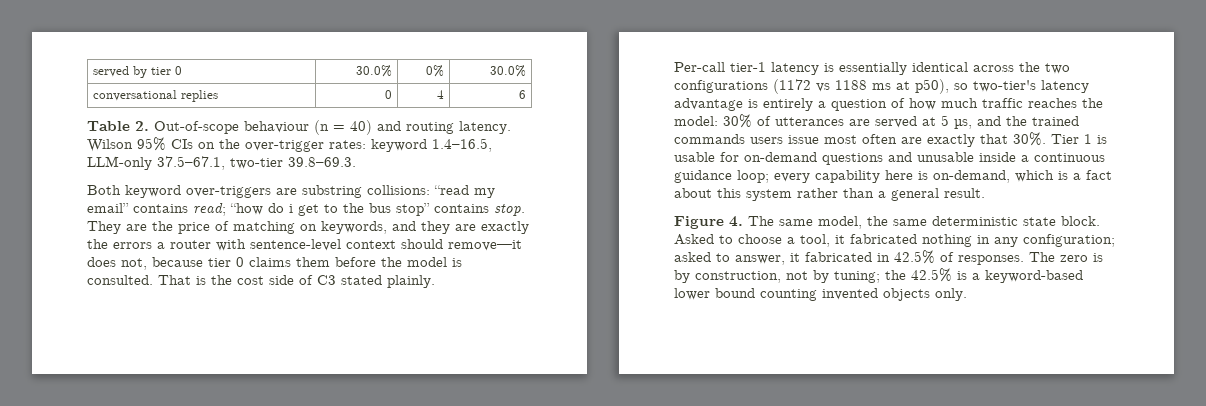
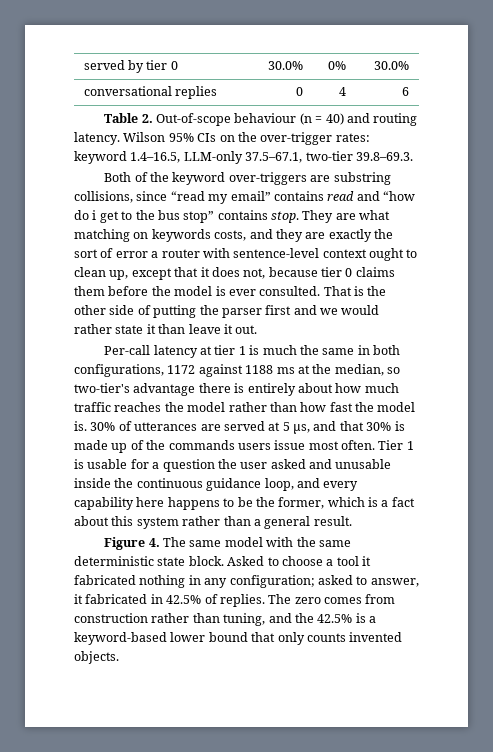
(121, 190) none -> [134,172,169,182] of the
[367,185,430,195] collisions: -> [74,191,168,203] collisions, since
[193,202,226,216] read; -> [327,191,380,201] read and
[152,221,387,234] the price of matching on keywords, -> [359,210,391,220] [74,229,247,242] what matching on keywords costs,
[113,242,152,249] errors -> [74,248,148,258] sort of error
[401,239,522,251] should remove—it -> [369,248,418,261] [74,267,210,280] ought to clean up, except that it
(462, 262) none -> [228,289,256,296] ever
[237,276,264,285] cost -> [74,305,106,315] other
[317,275,435,288] [674,62,1070,75] [674,79,1089,94] [674,98,905,111] C3 stated plainly. // Per-call tier-1 latency is essentially identical across the two configurations (1172 vs 1188 ms at p50), so two-tier's latency advantage is entirely a question of -> [153,305,380,318] [74,324,258,334] [104,345,400,358] [74,364,400,377] [74,383,333,396] putting the parser first and we would rather state it than leave it out. // Per-call latency at tier 1 is much the same in both configurations, 1172 against 1188 ms at the median, so two-tier's advantage there is entirely about
[674,116,718,126] model: -> [187,402,416,412] [74,421,87,431] model rather than how fast the model is.
[1006,116,1079,126] [674,132,1046,147] the trained commands users issue most often are exactly that 30%. -> [339,421,405,431] [74,440,375,453] that 30% is made up of the commands users issue most often.
[744,152,883,165] on-demand questions -> [152,459,306,472] a question the user asked
[1021,155,1029,162] a -> [114,478,134,488] the
[737,170,769,183] loop; -> [264,478,320,491] loop, and
[918,170,1010,183] is on-demand, -> [167,497,325,510] happens to be the former,
[818,216,862,229] model, -> [224,537,294,547] model with
[800,234,830,247] tool, -> [336,556,359,566] tool
[958,255,1024,265] responses. -> [219,594,265,607] replies.
[1093,253,1103,262] [674,270,880,283] is by construction, not by tuning; -> [324,594,396,604] [74,613,292,626] comes from construction rather than tuning, and
[760,288,967,301] counting invented objects only. -> [251,632,403,645] [74,651,119,664] that only counts invented objects.

